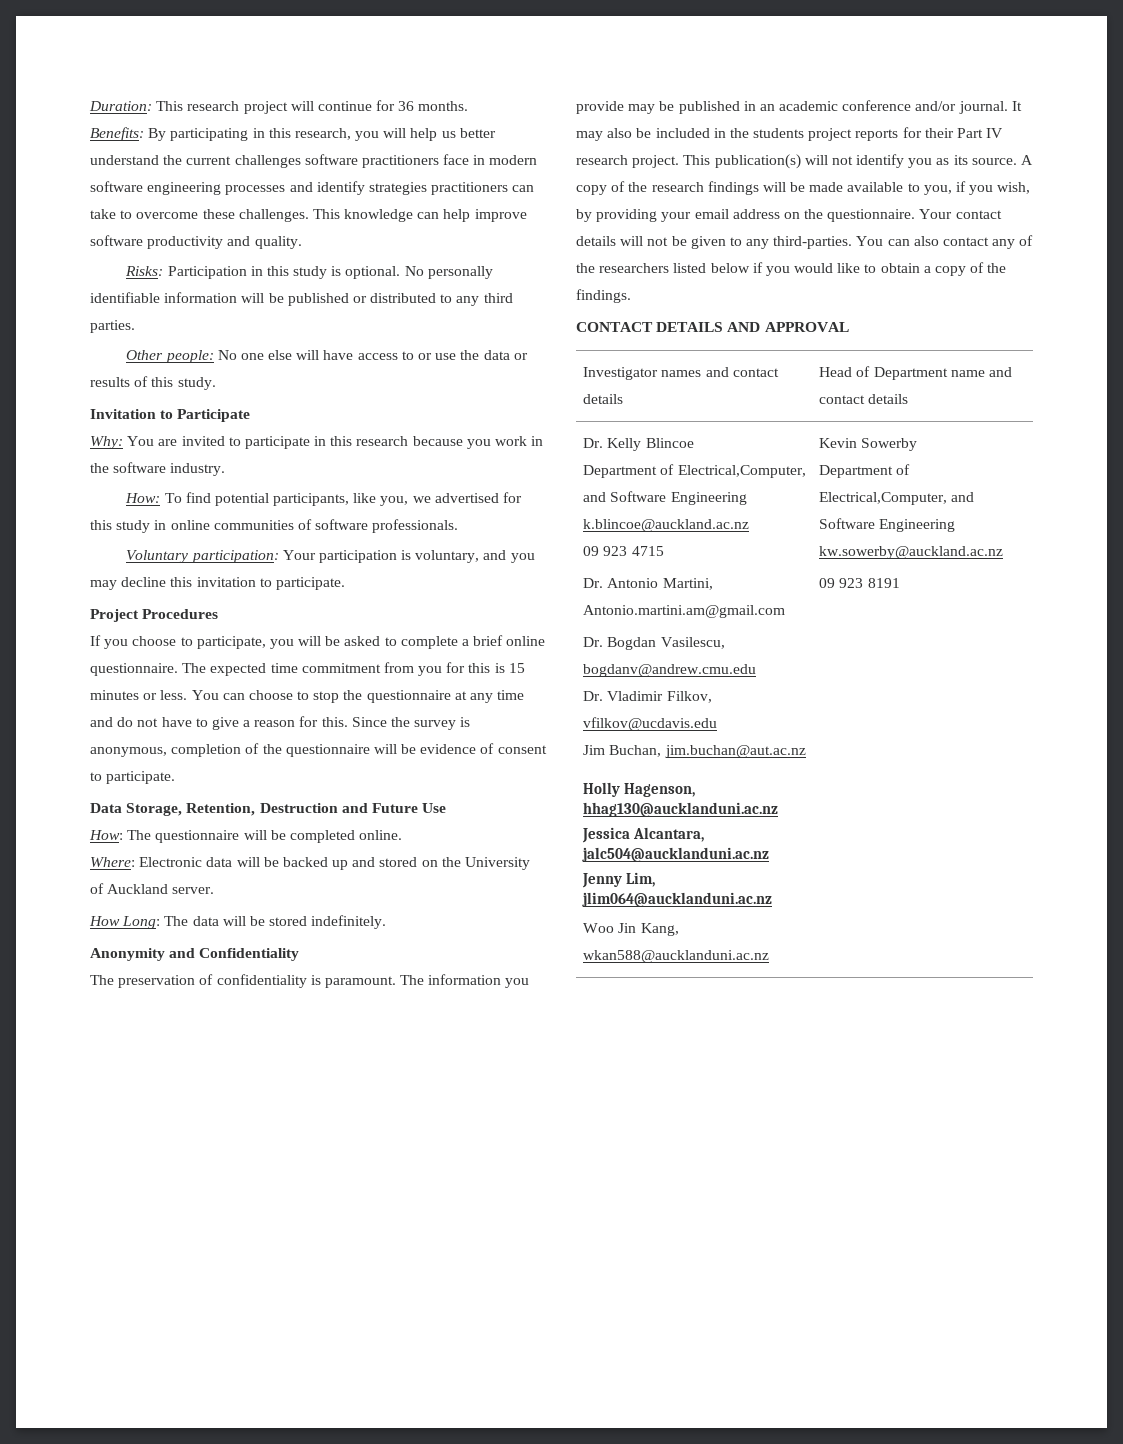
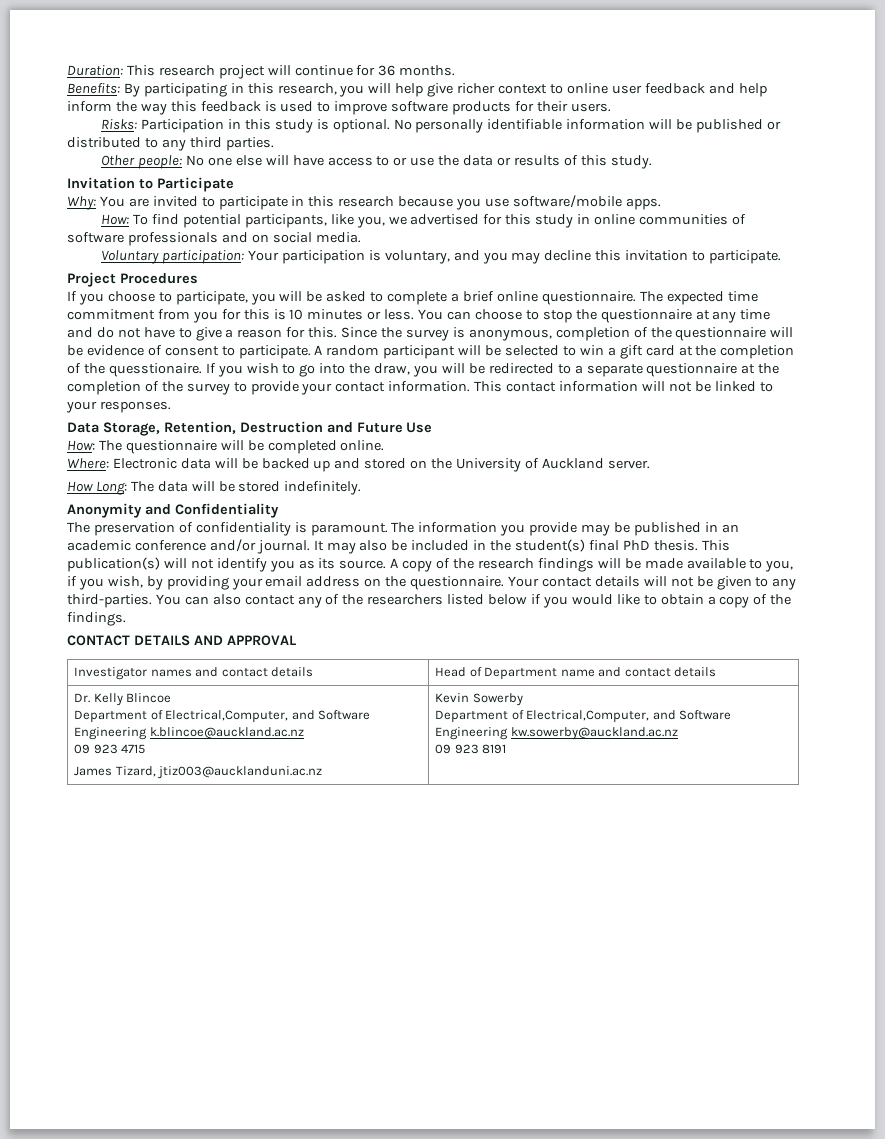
[441,128,496,138] [90,154,538,168] [90,181,535,195] [90,209,527,222] [90,235,302,249] us better understand the current challenges software practitioners face in modern software engineering processes and identify strategies practitioners can take to overcome these challenges. This knowledge can help improve software productivity and quality. -> [427,83,767,97] [67,101,611,115] give richer context to online user feedback and help inform the way this feedback is used to improve software products for their users.
[495,436,544,446] [90,462,226,476] work in the software industry. -> [485,195,661,210] use software/mobile apps.
[372,519,459,533] professionals. -> [127,232,361,246] professionals and on social media.
[508,663,525,673] 15 -> [289,309,304,320] 10
(176, 777) none -> [314,345,795,359] [67,363,780,377] [67,381,773,395] [66,401,171,413] A random participant will be selected to win a gift card at the completion of the quesstionaire. If you wish to go into the draw, you will be redirected to a separate questionnaire at the completion of the survey to provide your contact information. This contact information will not be linked to your responses.
[753,127,1004,141] [576,155,680,168] students project reports for their Part IV research project. -> [515,539,698,552] student(s) final PhD thesis.
[583,578,713,590] [583,605,786,618] [583,637,725,650] [583,664,757,677] [583,691,712,703] [583,717,718,731] [583,745,806,758] [583,782,696,797] [583,802,779,817] [582,827,705,843] [582,847,770,862] [582,872,656,888] [582,892,773,907] [583,923,679,936] [583,950,770,963] Dr. Antonio Martini, Antonio.martini.am@gmail.com // Dr. Bogdan Vasilescu, bogdanv@andrew.cmu.edu // Dr. Vladimir Filkov, vfilkov@ucdavis.edu // Jim Buchan, jim.buchan@aut.ac.nz // Holly Hagenson, hhag130@aucklanduni.ac.nz // Jessica Alcantara, jalc504@aucklanduni.ac.nz // Jenny Lim, jlim064@aucklanduni.ac.nz // Woo Jin Kang, wkan588@aucklanduni.ac.nz -> [74,766,323,779] James Tizard, jtiz003@aucklanduni.ac.nz

